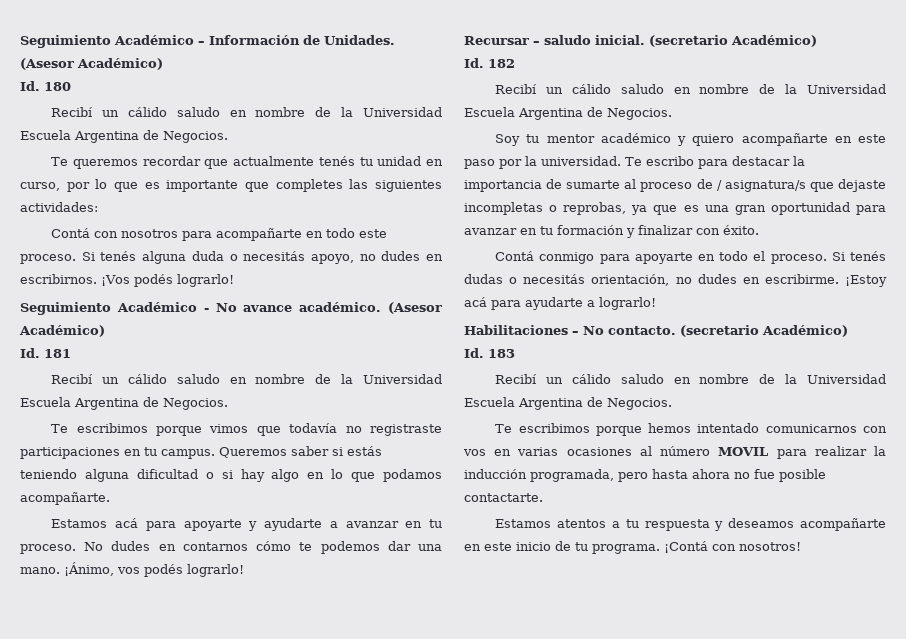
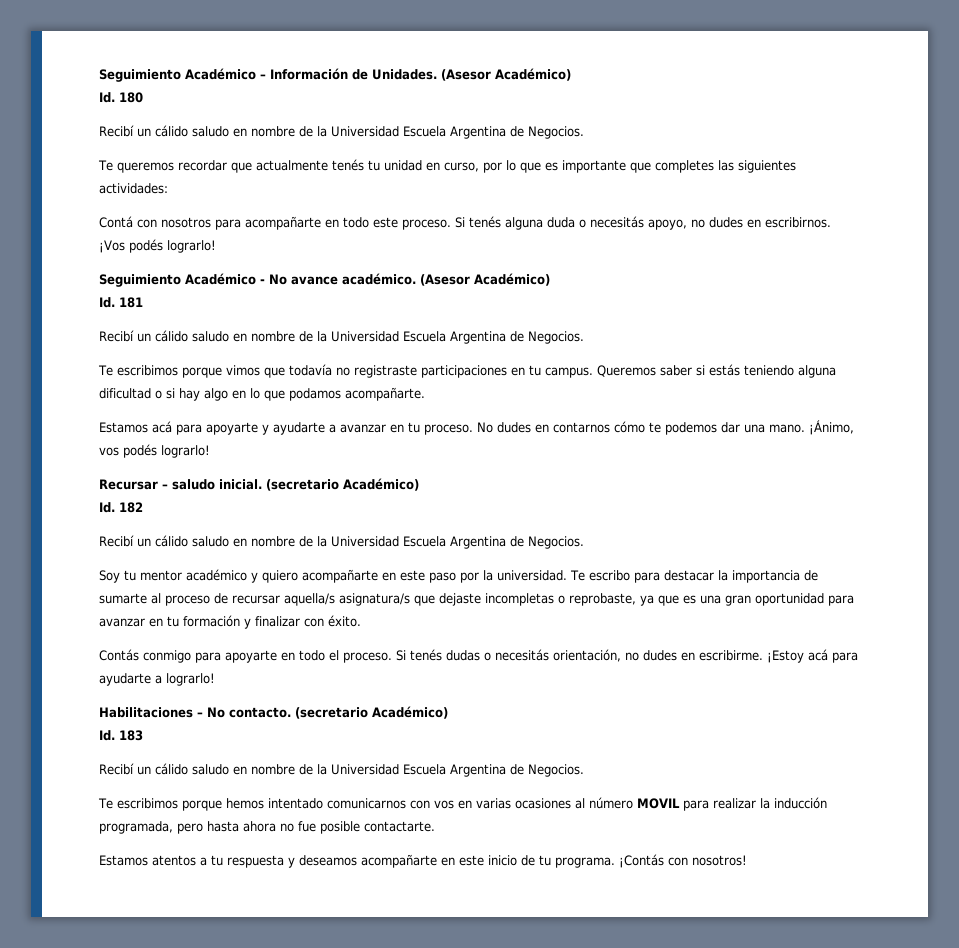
[716,180,722,191] / -> [232,593,335,606] recursar aquella/s
[563,202,627,215] reprobas, -> [569,593,636,606] reprobaste,
[495,251,535,261] Contá -> [99,649,139,661] Contás
[664,541,708,553] ¡Contá -> [619,854,664,868] ¡Contás

